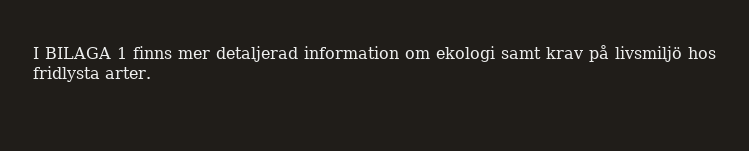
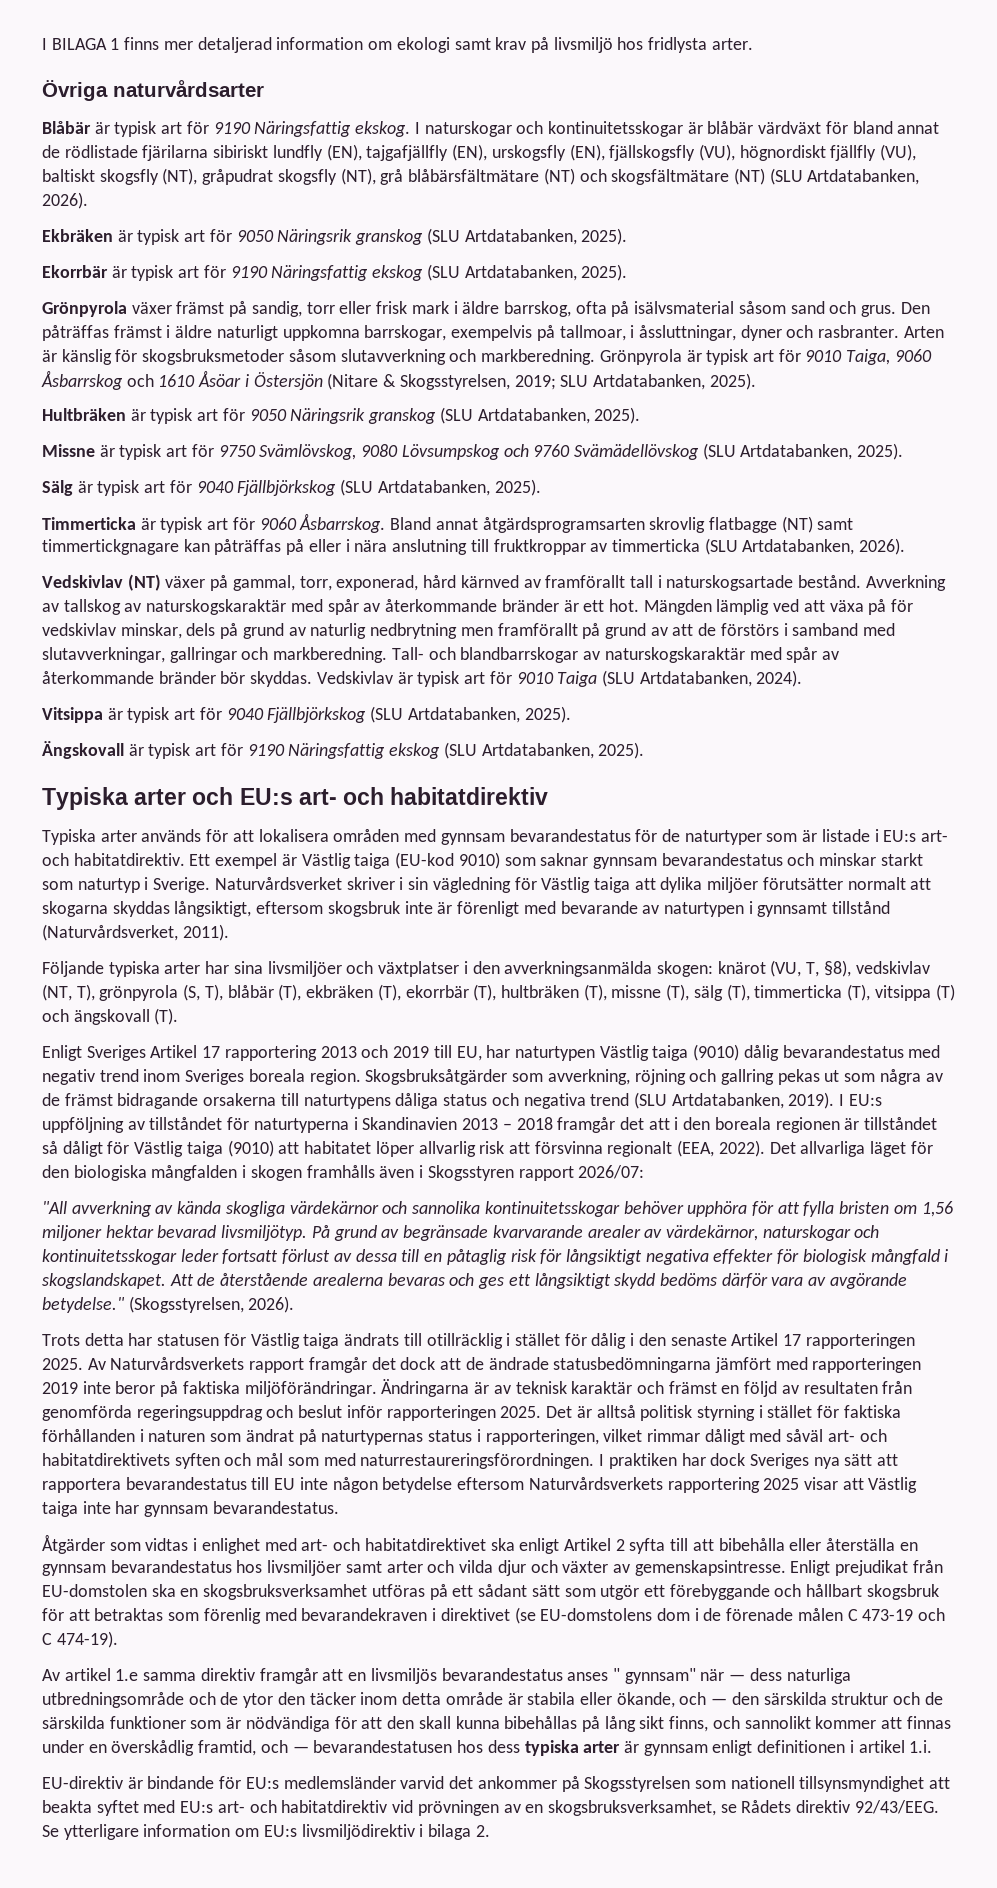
(151, 73) none -> [42,80,264,101] [42,121,940,137] [42,144,917,161] [42,168,920,185] [42,192,88,209] [42,228,628,245] [42,264,628,281] [42,301,930,317] [42,325,944,341] [42,349,932,365] [41,370,756,390] [42,407,641,424] [42,443,904,460] [42,479,541,496] [42,513,854,533] [42,538,906,555] [42,574,946,591] [42,599,914,615] [42,623,896,639] [42,647,839,663] [42,670,803,687] [42,706,571,723] [42,741,645,759] [42,787,549,810] [42,829,949,845] [42,852,923,869] [42,877,932,893] [42,901,891,917] [42,924,229,941] [42,960,930,977] [42,984,955,1001] [42,1008,179,1025] [42,1044,941,1061] [42,1069,943,1085] [42,1092,882,1109] [42,1117,938,1133] [42,1140,933,1157] [42,1165,645,1181] [42,1201,953,1217] [42,1225,880,1241] [42,1249,949,1265] [42,1273,907,1289] [42,1296,295,1313] [42,1333,915,1349] [42,1357,922,1373] [42,1379,913,1397] [42,1405,901,1421] [42,1429,887,1445] [42,1453,899,1469] [42,1477,918,1493] [42,1501,339,1517] [42,1534,918,1554] [42,1560,943,1576] [42,1584,939,1600] [42,1607,946,1624] [42,1631,118,1648] [42,1668,851,1684] [42,1692,943,1708] [42,1716,951,1732] [42,1740,933,1756] [42,1776,951,1792] [42,1800,939,1816] [42,1824,490,1840] // Övriga naturvårdsarter // Blåbär är typisk art för 9190 Näringsfattig ekskog. I naturskogar och kontinuitetsskogar är blåbär värdväxt för bland annat de rödlistade fjärilarna sibiriskt lundfly (EN), tajgafjällfly (EN), urskogsfly (EN), fjällskogsfly (VU), högnordiskt fjällfly (VU), baltiskt skogsfly (NT), gråpudrat skogsfly (NT), grå blåbärsfältmätare (NT) och skogsfältmätare (NT) (SLU Artdatabanken, 2026). // Ekbräken är typisk art för 9050 Näringsrik granskog (SLU Artdatabanken, 2025). // Ekorrbär är typisk art för 9190 Näringsfattig ekskog (SLU Artdatabanken, 2025). // Grönpyrola växer främst på sandig, torr eller frisk mark i äldre barrskog, ofta på isälvsmaterial såsom sand och grus. Den påträffas främst i äldre naturligt uppkomna barrskogar, exempelvis på tallmoar, i åssluttningar, dyner och rasbranter. Arten är känslig för skogsbruksmetoder såsom slutavverkning och markberedning. Grönpyrola är typisk art för 9010 Taiga, 9060 Åsbarrskog och 1610 Åsöar i Östersjön (Nitare & Skogsstyrelsen, 2019; SLU Artdatabanken, 2025). // Hultbräken är typisk art för 9050 Näringsrik granskog (SLU Artdatabanken, 2025). // Missne är typisk art för 9750 Svämlövskog, 9080 Lövsumpskog och 9760 Svämädellövskog (SLU Artdatabanken, 2025). // Sälg är typisk art för 9040 Fjällbjörkskog (SLU Artdatabanken, 2025). // Timmerticka är typisk art för 9060 Åsbarrskog. Bland annat åtgärdsprogramsarten skrovlig flatbagge (NT) samt timmertickgnagare kan påträffas på eller i nära anslutning till fruktkroppar av timmerticka (SLU Artdatabanken, 2026). // Vedskivlav (NT) växer på gammal, torr, exponerad, hård kärnved av framförallt tall i naturskogsartade bestånd. Avverkning av tallskog av naturskogskaraktär med spår av återkommande bränder är ett hot. Mängden lämplig ved att växa på för vedskivlav minskar, dels på grund av naturlig nedbrytning men framförallt på grund av att de förstörs i samband med slutavverkningar, gallringar och markberedning. Tall- och blandbarrskogar av naturskogskaraktär med spår av återkommande bränder bör skyddas. Vedskivlav är typisk art för 9010 Taiga (SLU Artdatabanken, 2024). // Vitsippa är typisk art för 9040 Fjällbjörkskog (SLU Artdatabanken, 2025). // Ängskovall är typisk art för 9190 Näringsfattig ekskog (SLU Artdatabanken, 2025). // Typiska arter och EU:s art- och habitatdirektiv // Typiska arter används för att lokalisera områden med gynnsam bevarandestatus för de naturtyper som är listade i EU:s art- och habitatdirektiv. Ett exempel är Västlig taiga (EU-kod 9010) som saknar gynnsam bevarandestatus och minskar starkt som naturtyp i Sverige. Naturvårdsverket skriver i sin vägledning för Västlig taiga att dylika miljöer förutsätter normalt att skogarna skyddas långsiktigt, eftersom skogsbruk inte är förenligt med bevarande av naturtypen i gynnsamt tillstånd (Naturvårdsverket, 2011). // Följande typiska arter har sina livsmiljöer och växtplatser i den avverkningsanmälda skogen: knärot (VU, T, §8), vedskivlav (NT, T), grönpyrola (S, T), blåbär (T), ekbräken (T), ekorrbär (T), hultbräken (T), missne (T), sälg (T), timmerticka (T), vitsippa (T) och ängskovall (T). // Enligt Sveriges Artikel 17 rapportering 2013 och 2019 till EU, har naturtypen Västlig taiga (9010) dålig bevarandestatus med negativ trend inom Sveriges boreala region. Skogsbruksåtgärder som avverkning, röjning och gallring pekas ut som några av de främst bidragande orsakerna till naturtypens dåliga status och negativa trend (SLU Artdatabanken, 2019). I EU:s uppföljning av tillståndet för naturtyperna i Skandinavien 2013 – 2018 framgår det att i den boreala regionen är tillståndet så dåligt för Västlig taiga (9010) att habitatet löper allvarlig risk att försvinna regionalt (EEA, 2022). Det allvarliga läget för den biologiska mångfalden i skogen framhålls även i Skogsstyren rapport 2026/07: // "All avverkning av kända skogliga värdekärnor och sannolika kontinuitetsskogar behöver upphöra för att fylla bristen om 1,56 miljoner hektar bevarad livsmiljötyp. På grund av begränsade kvarvarande arealer av värdekärnor, naturskogar och kontinuitetsskogar leder fortsatt förlust av dessa till en påtaglig risk för långsiktigt negativa effekter för biologisk mångfald i skogslandskapet. Att de återstående arealerna bevaras och ges ett långsiktigt skydd bedöms därför vara av avgörande betydelse." (Skogsstyrelsen, 2026). // Trots detta har statusen för Västlig taiga ändrats till otillräcklig i stället för dålig i den senaste Artikel 17 rapporteringen 2025. Av Naturvårdsverkets rapport framgår det dock att de ändrade statusbedömningarna jämfört med rapporteringen 2019 inte beror på faktiska miljöförändringar. Ändringarna är av teknisk karaktär och främst en följd av resultaten från genomförda regeringsuppdrag och beslut inför rapporteringen 2025. Det är alltså politisk styrning i stället för faktiska förhållanden i naturen som ändrat på naturtypernas status i rapporteringen, vilket rimmar dåligt med såväl art- och habitatdirektivets syften och mål som med naturrestaureringsförordningen. I praktiken har dock Sveriges nya sätt att rapportera bevarandestatus till EU inte någon betydelse eftersom Naturvårdsverkets rapportering 2025 visar att Västlig taiga inte har gynnsam bevarandestatus. // Åtgärder som vidtas i enlighet med art- och habitatdirektivet ska enligt Artikel 2 syfta till att bibehålla eller återställa en gynnsam bevarandestatus hos livsmiljöer samt arter och vilda djur och växter av gemenskapsintresse. Enligt prejudikat från EU-domstolen ska en skogsbruksverksamhet utföras på ett sådant sätt som utgör ett förebyggande och hållbart skogsbruk för att betraktas som förenlig med bevarandekraven i direktivet (se EU-domstolens dom i de förenade målen C 473-19 och C 474-19). // Av artikel 1.e samma direktiv framgår att en livsmiljös bevarandestatus anses " gynnsam" när — dess naturliga utbredningsområde och de ytor den täcker inom detta område är stabila eller ökande, och — den särskilda struktur och de särskilda funktioner som är nödvändiga för att den skall kunna bibehållas på lång sikt finns, och sannolikt kommer att finnas under en överskådlig framtid, och — bevarandestatusen hos dess typiska arter är gynnsam enligt definitionen i artikel 1.i. // EU-direktiv är bindande för EU:s medlemsländer varvid det ankommer på Skogsstyrelsen som nationell tillsynsmyndighet att beakta syftet med EU:s art- och habitatdirektiv vid prövningen av en skogsbruksverksamhet, se Rådets direktiv 92/43/EEG. Se ytterligare information om EU:s livsmiljödirektiv i bilaga 2.

